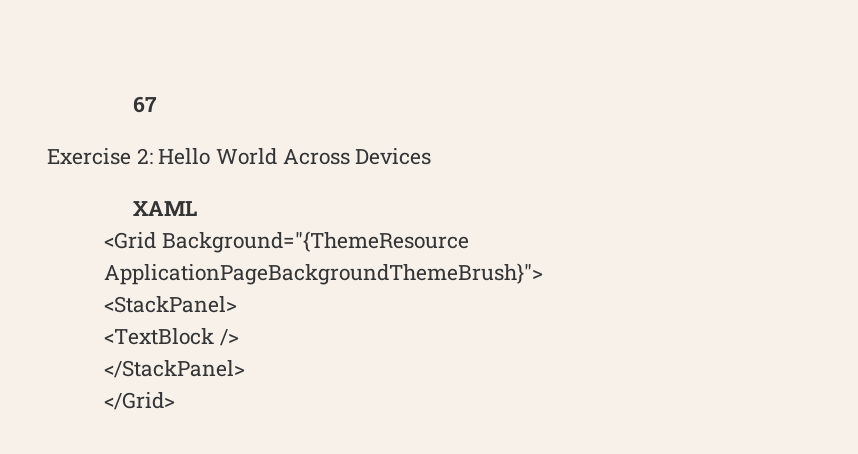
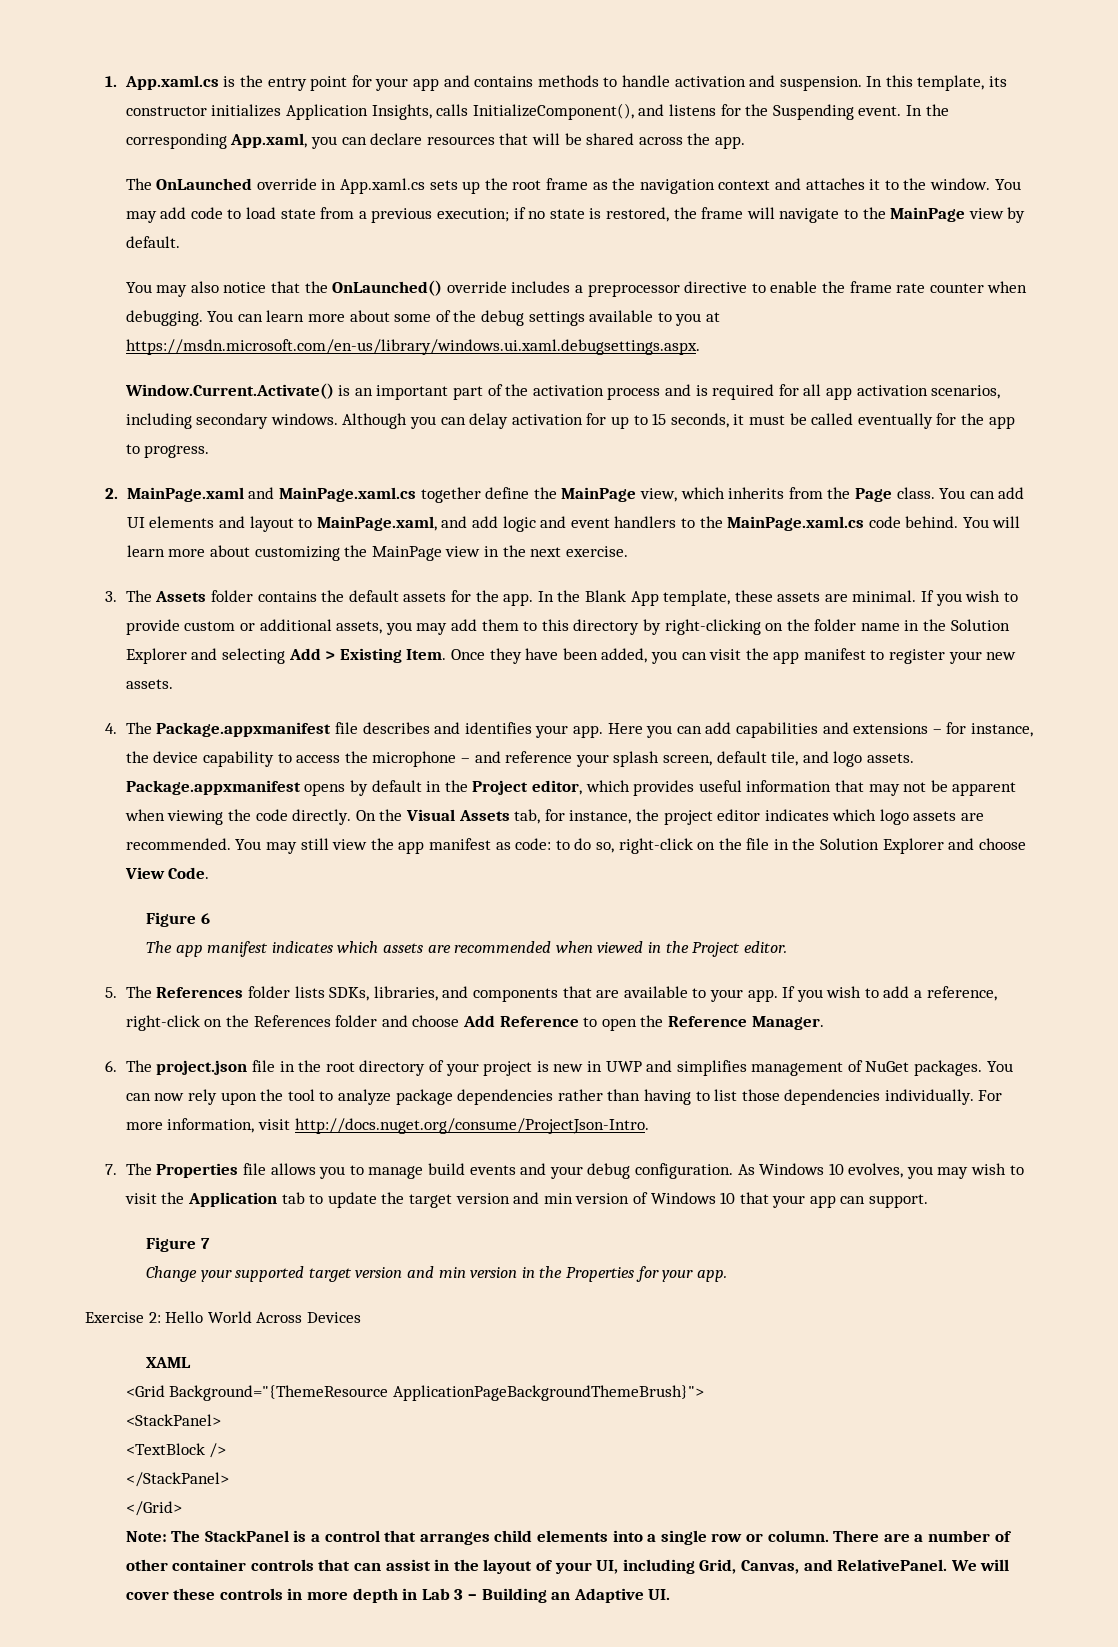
[132,96,157,113] 67 -> [105,75,1008,91] [125,103,949,120] [125,133,745,149] [125,178,1021,194] [125,207,1026,223] [125,236,180,248] [125,280,1028,297] [125,310,720,326] [125,339,700,355] [124,383,1001,400] [125,413,1015,429] [125,444,210,458] [105,487,1025,503] [126,516,1021,532] [126,545,628,561] [105,590,1018,606] [125,619,1010,635] [125,648,1017,664] [125,679,173,689] [105,722,1033,738] [125,751,914,767] [125,780,1017,796] [124,809,985,825] [125,838,1026,854] [124,867,210,879] [146,912,210,927] [146,941,787,957] [105,986,997,1002] [125,1015,824,1031] [105,1060,1013,1076] [125,1089,1003,1105] [125,1118,649,1134] [105,1163,1024,1179] [124,1192,929,1208] [146,1237,210,1252] [146,1266,727,1282] 1. App.xaml.cs is the entry point for your app and contains methods to handle activation and suspension. In this template, its constructor initializes Application Insights, calls InitializeComponent(), and listens for the Suspending event. In the corresponding App.xaml, you can declare resources that will be shared across the app. // The OnLaunched override in App.xaml.cs sets up the root frame as the navigation context and attaches it to the window. You may add code to load state from a previous execution; if no state is restored, the frame will navigate to the MainPage view by default. // You may also notice that the OnLaunched() override includes a preprocessor directive to enable the frame rate counter when debugging. You can learn more about some of the debug settings available to you at https://msdn.microsoft.com/en-us/library/windows.ui.xaml.debugsettings.aspx. // Window.Current.Activate() is an important part of the activation process and is required for all app activation scenarios, including secondary windows. Although you can delay activation for up to 15 seconds, it must be called eventually for the app to progress. // 2. MainPage.xaml and MainPage.xaml.cs together define the MainPage view, which inherits from the Page class. You can add UI elements and layout to MainPage.xaml, and add logic and event handlers to the MainPage.xaml.cs code behind. You will learn more about customizing the MainPage view in the next exercise. // 3. The Assets folder contains the default assets for the app. In the Blank App template, these assets are minimal. If you wish to provide custom or additional assets, you may add them to this directory by right-clicking on the folder name in the Solution Explorer and selecting Add > Existing Item. Once they have been added, you can visit the app manifest to register your new assets. // 4. The Package.appxmanifest file describes and identifies your app. Here you can add capabilities and extensions – for instance, the device capability to access the microphone – and reference your splash screen, default tile, and logo assets. Package.appxmanifest opens by default in the Project editor, which provides useful information that may not be apparent when viewing the code directly. On the Visual Assets tab, for instance, the project editor indicates which logo assets are recommended. You may still view the app manifest as code: to do so, right-click on the file in the Solution Explorer and choose View Code. // Figure 6 // The app manifest indicates which assets are recommended when viewed in the Project editor. // 5. The References folder lists SDKs, libraries, and components that are available to your app. If you wish to add a reference, right-click on the References folder and choose Add Reference to open the Reference Manager. // 6. The project.json file in the root directory of your project is new in UWP and simplifies management of NuGet packages. You can now rely upon the tool to analyze package dependencies rather than having to list those dependencies individually. For more information, visit http://docs.nuget.org/consume/ProjectJson-Intro. // 7. The Properties file allows you to manage build events and your debug configuration. As Windows 10 evolves, you may wish to visit the Application tab to update the target version and min version of Windows 10 that your app can support. // Figure 7 // Change your supported target version and min version in the Properties for your app.
(176, 401) none -> [125,1530,1012,1545] [125,1559,1010,1574] [125,1588,671,1603] // Note: The StackPanel is a control that arranges child elements into a single row or column. There are a number of other container controls that can assist in the layout of your UI, including Grid, Canvas, and RelativePanel. We will cover these controls in more depth in Lab 3 – Building an Adaptive UI.

